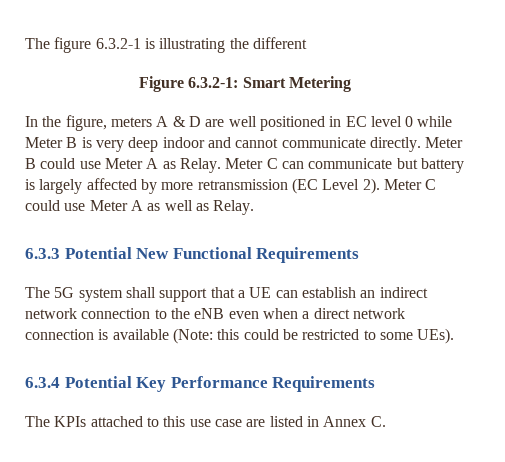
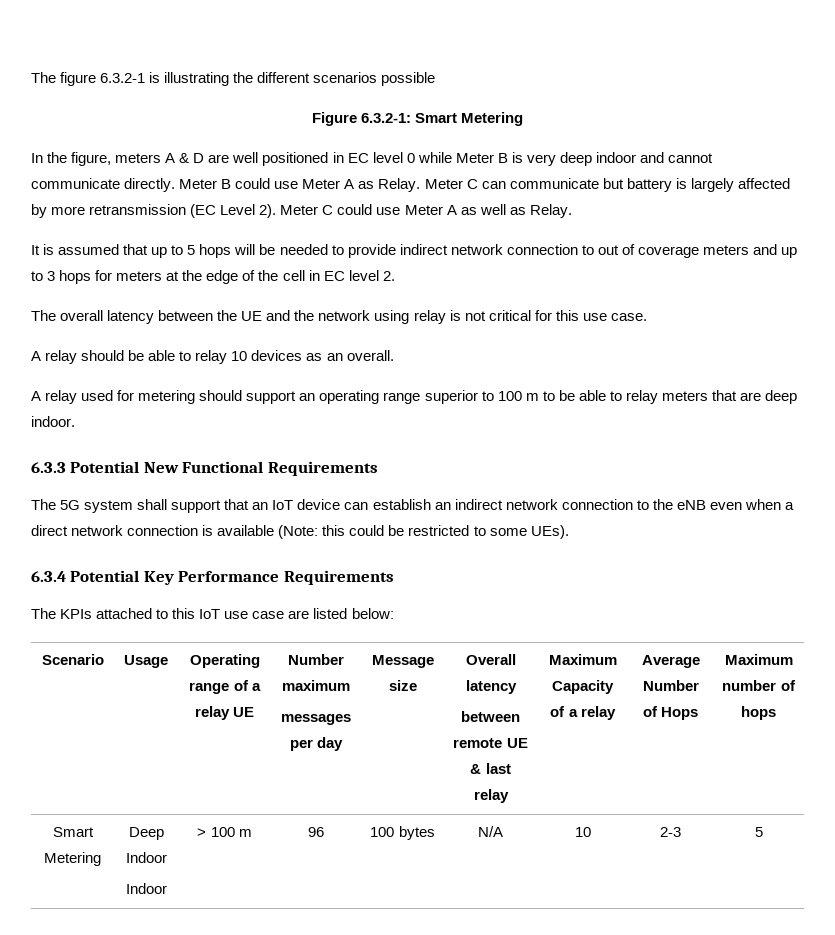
(307, 43) none -> [313,72,436,86] scenarios possible
(255, 207) none -> [31,244,798,258] [31,270,395,284] [31,310,647,324] [31,350,394,364] [31,390,798,404] [31,416,75,427] // It is assumed that up to 5 hops will be needed to provide indirect network connection to out of coverage meters and up to 3 hops for meters at the edge of the cell in EC level 2. // The overall latency between the UE and the network using relay is not critical for this use case. // A relay should be able to relay 10 devices as an overall. // A relay used for metering should support an operating range superior to 100 m to be able to relay meters that are deep indoor.
[237,287,272,298] a UE -> [252,499,341,510] an IoT device
(186, 421) none -> [199,609,221,619] IoT
[306,416,386,427] in Annex C. -> [351,608,394,619] [41,654,104,665] [124,655,168,668] [189,654,260,668] [189,680,261,694] [194,706,255,720] [288,654,344,665] [282,680,350,691] [281,714,351,725] [289,737,344,751] [371,655,434,668] [388,680,417,691] [465,654,516,665] [465,680,517,694] [461,711,520,722] [453,738,528,748] [470,763,511,774] [473,789,509,803] [548,654,617,665] [552,680,614,694] [550,706,616,720] [641,655,700,668] [642,680,699,691] [642,706,699,720] [724,654,793,665] [722,680,796,691] [741,706,776,720] [52,827,94,837] [44,852,101,866] [128,827,164,840] [125,852,167,863] [125,883,167,894] [197,827,252,837] [308,827,324,837] [370,826,435,840] [478,826,503,837] [574,827,591,837] [660,827,681,837] [754,827,763,837] below: // Scenario | Usage | Operating range of a relay UE | Number maximum // messages per day | Message size | Overall latency // between remote UE & last relay | Maximum Capacity of a relay | Average Number of Hops | Maximum number of hops // Smart Metering | Deep Indoor // Indoor | > 100 m | 96 | 100 bytes | N/A | 10 | 2-3 | 5

